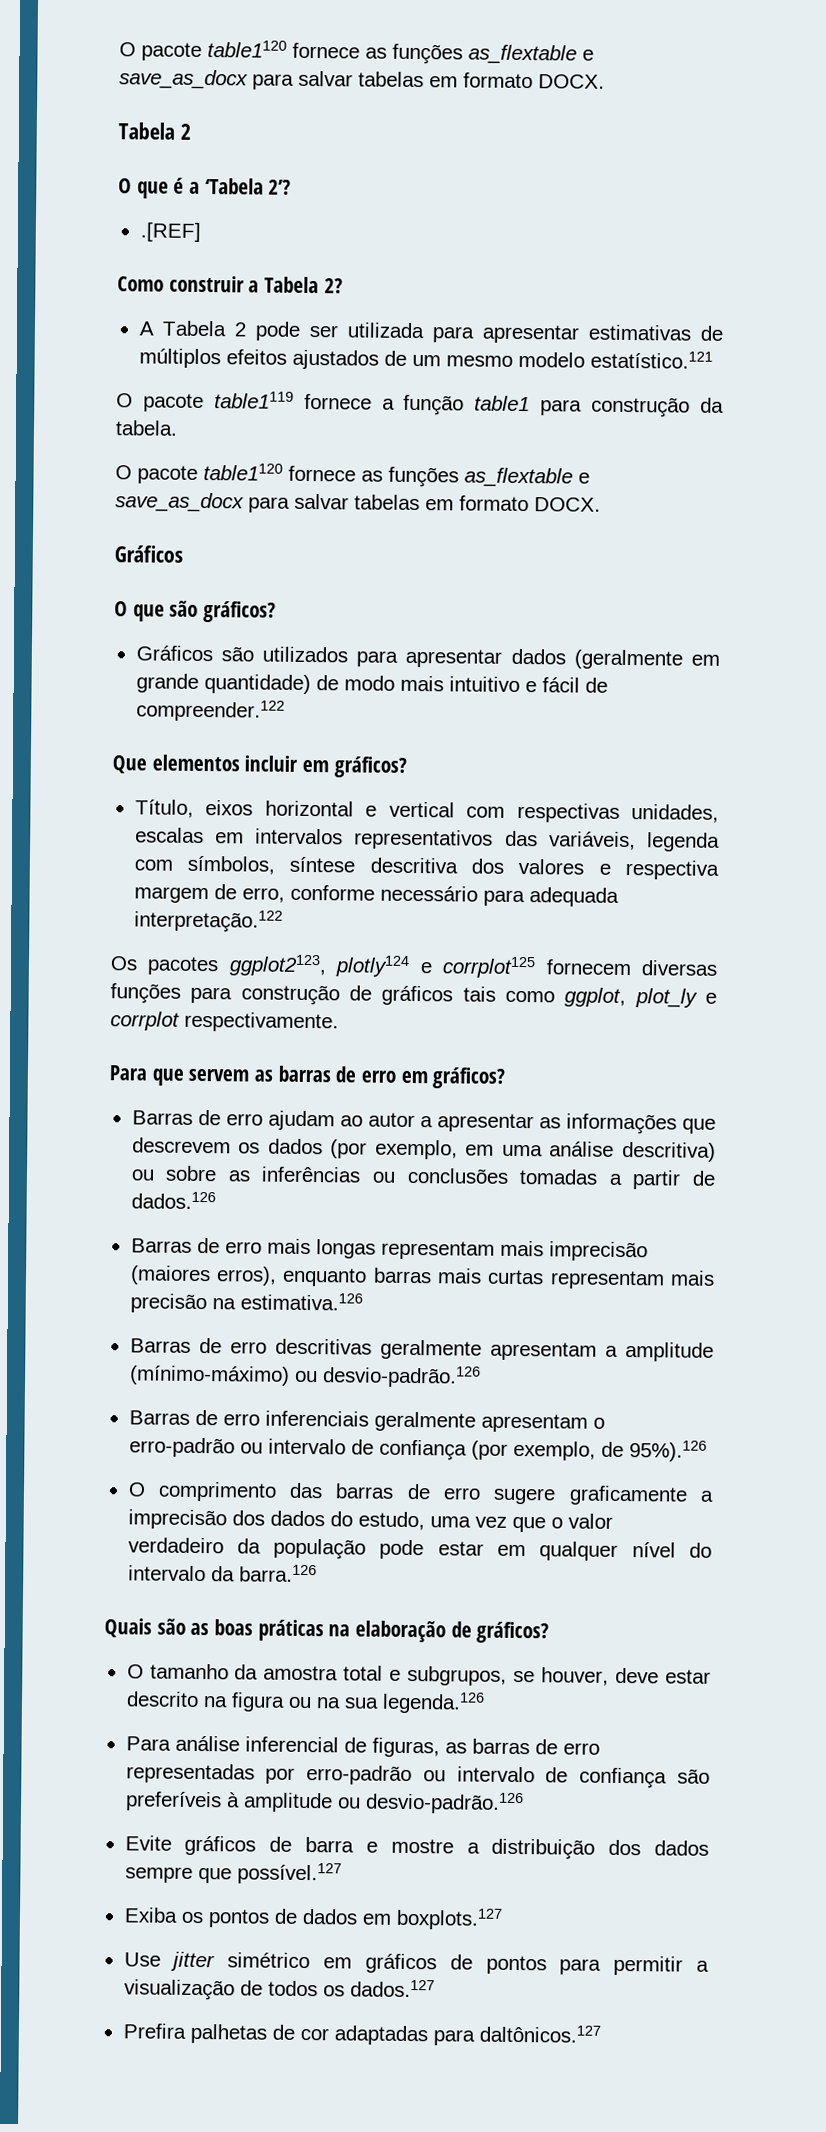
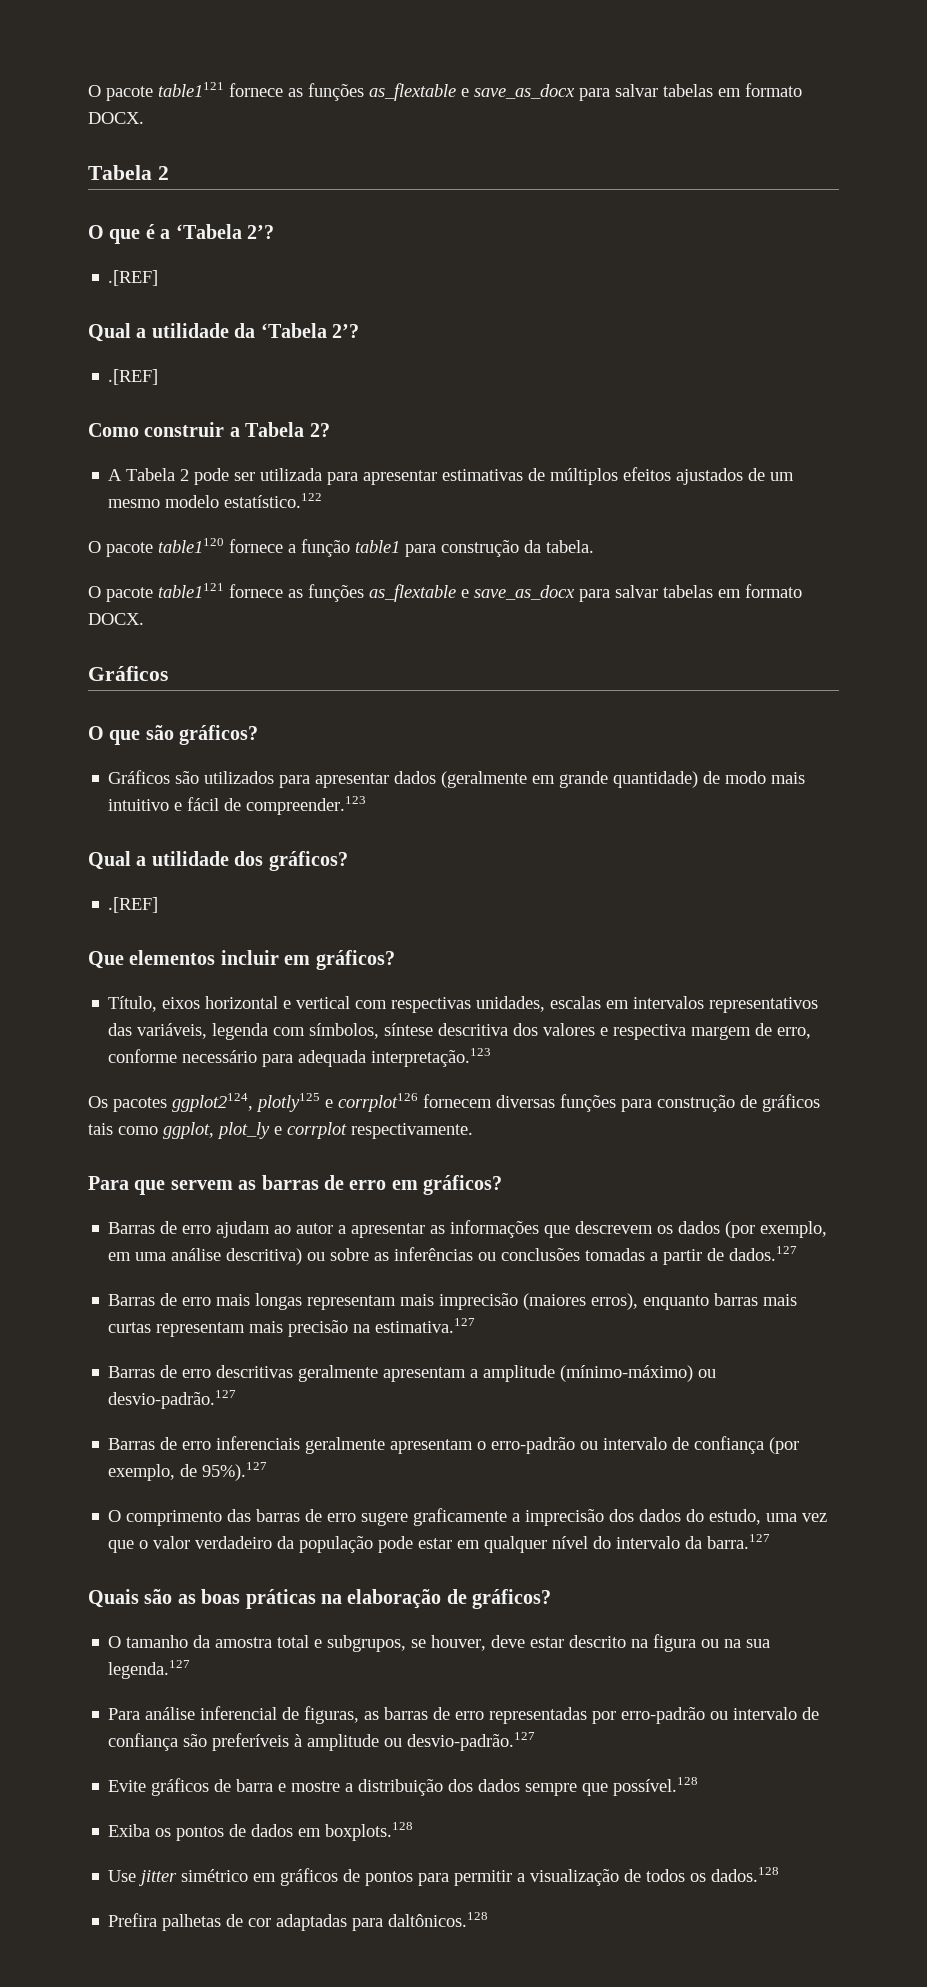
[119,40,287,61] O pacote table1120 -> [88,82,224,101] O pacote table1121
(201, 232) none -> [88,323,359,342] [108,369,159,385] // Qual a utilidade da ‘Tabela 2’? // .[REF]
[589,350,713,369] [116,391,294,412] estatístico.121 // O pacote table1119 -> [224,493,323,508] [88,538,224,557] estatístico.122 // O pacote table1120
[203,463,283,481] table1120 -> [158,583,224,598] table1121
[135,699,285,722] compreender.122 -> [246,796,367,815] [88,851,348,871] [108,897,159,913] compreender.123 // Qual a utilidade dos gráficos? // .[REF]
[133,909,283,933] interpretação.122 -> [371,1048,492,1067] interpretação.123
[228,954,537,979] ggplot2123, plotly124 e corrplot125 -> [172,1093,418,1112] ggplot2124, plotly125 e corrplot126
[130,1191,216,1210] dados.126 -> [729,1246,798,1261] dados.127
[239,1292,363,1311] estimativa.126 -> [375,1318,476,1333] estimativa.127
[321,1365,481,1388] desvio-padrão.126 -> [108,1390,237,1409] desvio-padrão.127
[628,1440,707,1462] 95%).126 -> [202,1462,268,1481] 95%).127
[238,1564,317,1583] barra.126 -> [707,1534,771,1549] barra.127
[381,1691,485,1714] legenda.126 -> [108,1660,191,1679] legenda.127
[364,1791,524,1815] desvio-padrão.126 -> [407,1732,536,1751] desvio-padrão.127
[236,1862,342,1885] possível.127 -> [613,1777,699,1796] possível.128
[395,1907,503,1930] boxplots.127 -> [325,1822,414,1841] boxplots.128
[349,1979,435,1998] dados.127 -> [711,1867,780,1882] dados.128
[478,2024,601,2043] daltônicos.127 -> [388,1912,489,1927] daltônicos.128

